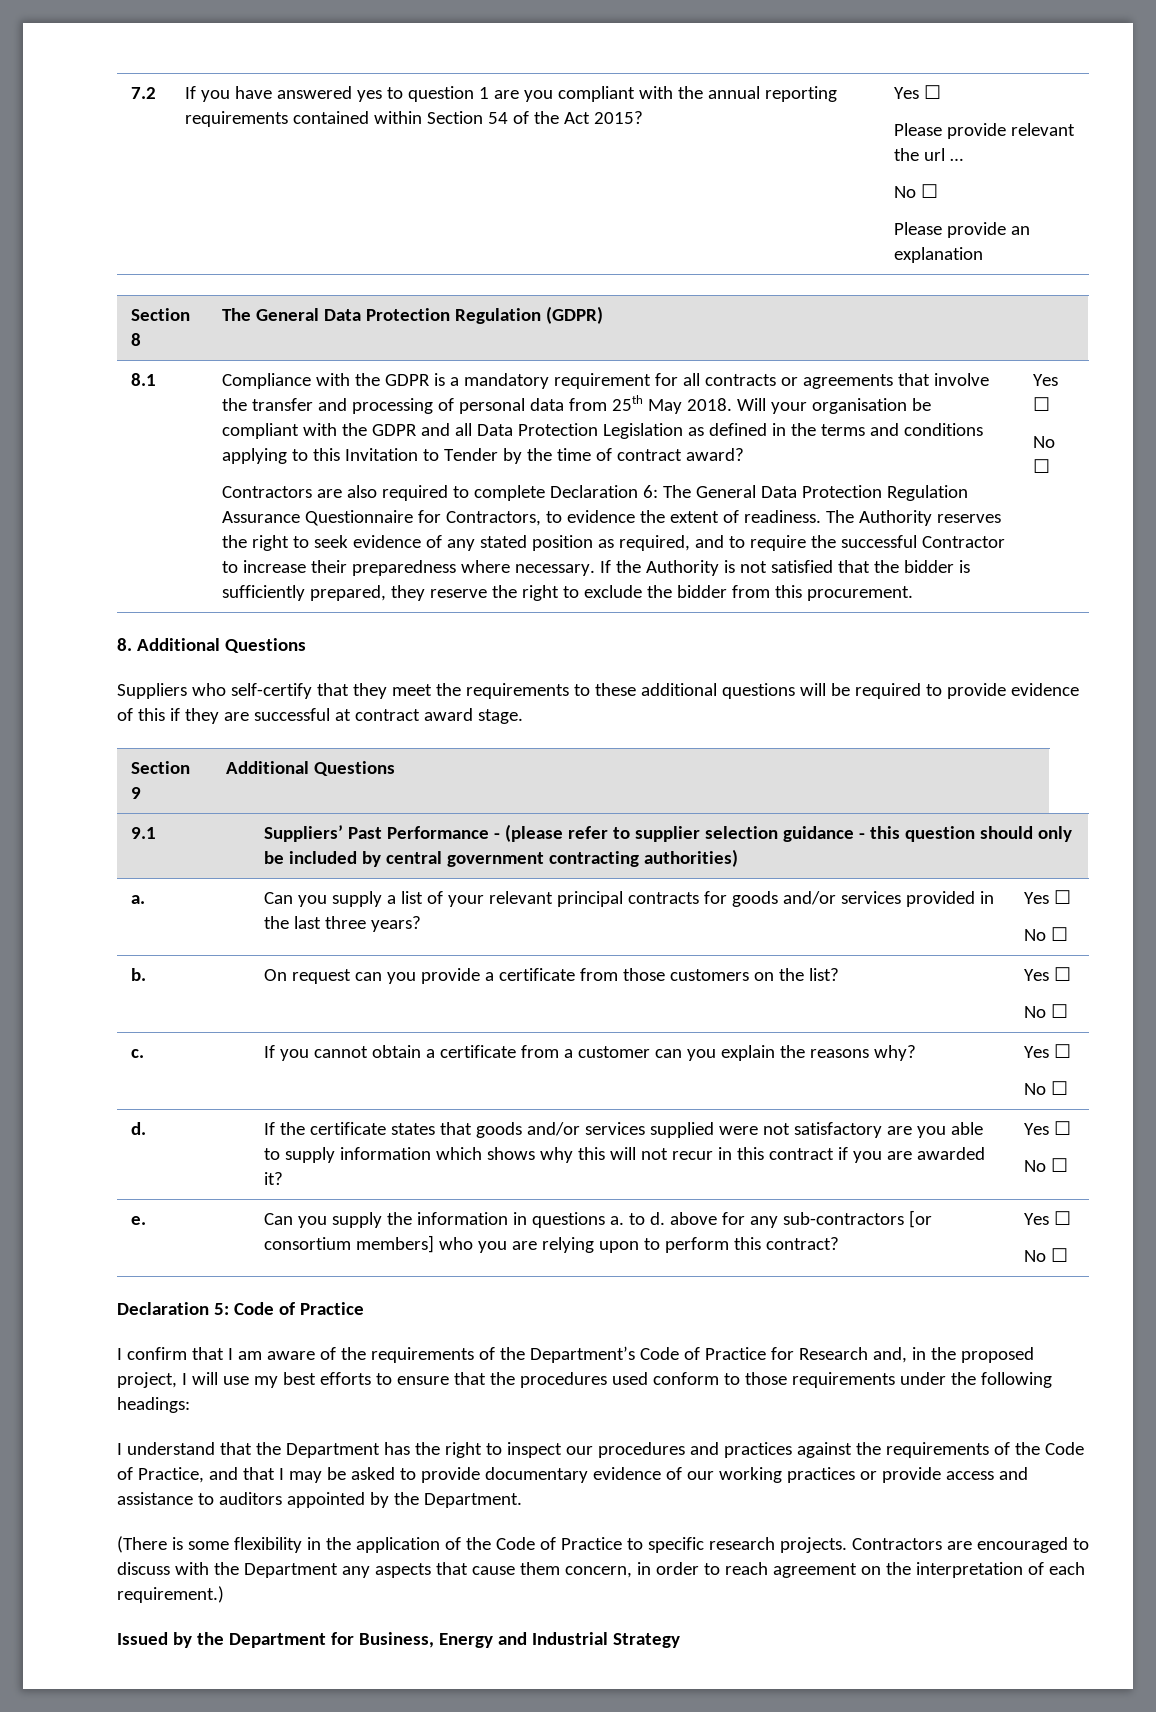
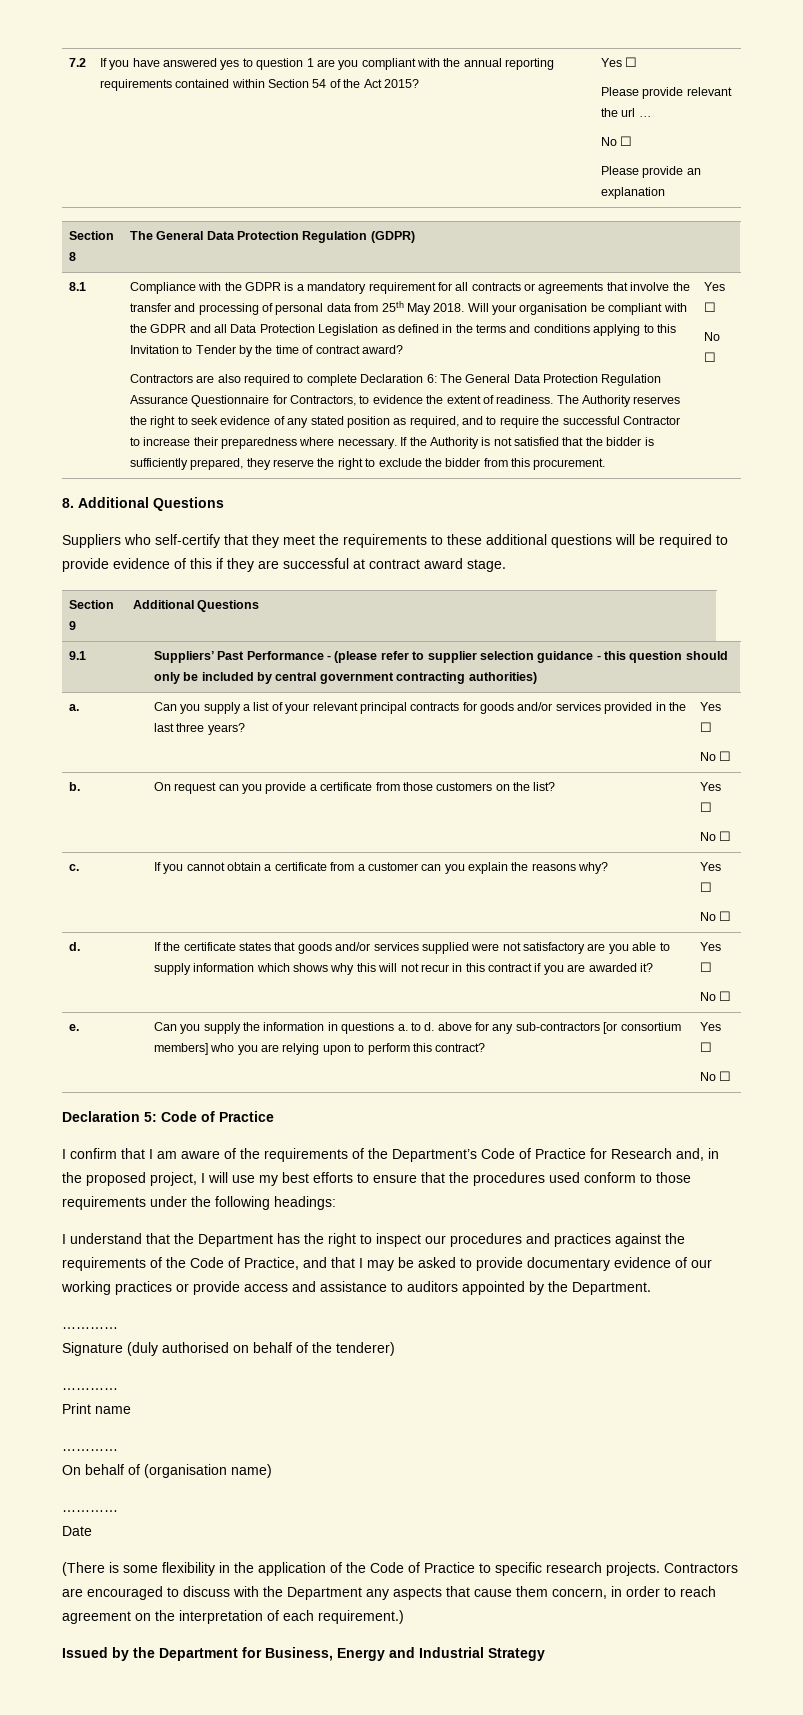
(522, 1500) none -> [62,1327,118,1329] [62,1342,395,1356] [62,1388,118,1390] [62,1403,131,1414] [62,1449,118,1451] [62,1464,272,1478] [62,1510,118,1512] [62,1526,92,1536] // ………… // Signature (duly authorised on behalf of the tenderer) // ………… // Print name // ………… // On behalf of (organisation name) // ………… // Date

